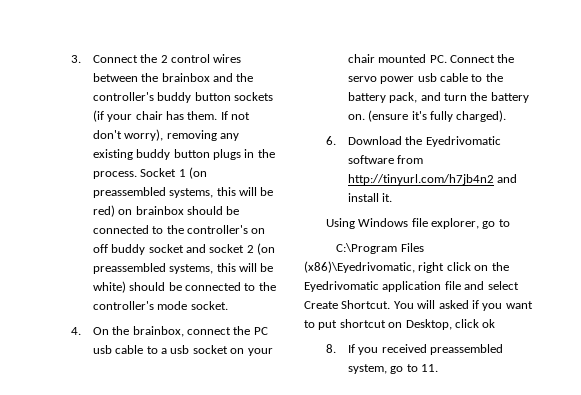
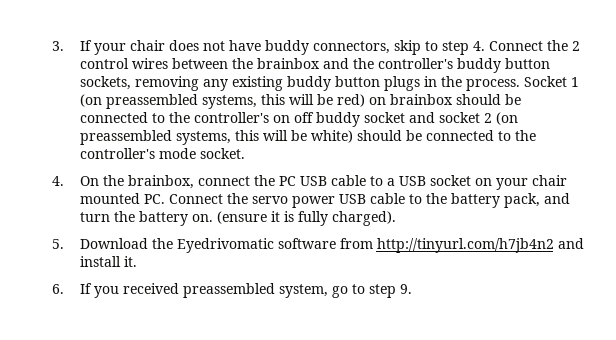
(81, 59) none -> [79,40,485,55] If your chair does not have buddy connectors, skip to step 4.
[234,92,274,101] [92,110,251,122] [92,129,164,141] sockets (if your chair has them. If not don't worry), -> [79,76,131,90] sockets,
[92,345,112,354] usb -> [299,176,327,186] USB
[170,345,190,354] usb -> [398,176,426,186] USB
[417,73,437,82] usb -> [338,194,366,204] USB
[411,111,427,120] it's -> [270,211,294,222] it is
[325,136,336,145] 6. -> [51,239,64,249] 5.
[325,218,510,229] [336,243,424,254] [304,261,509,273] [304,281,519,292] [304,300,533,311] [304,319,496,330] [325,344,336,353] Using Windows file explorer, go to // C:\Program Files (x86)\Eyedrivomatic, right click on the Eyedrivomatic application file and select Create Shortcut. You will asked if you want to put shortcut on Desktop, click ok // 8. -> [51,284,64,294] 6.
[421,364,439,372] 11. -> [368,284,412,298] step 9.

